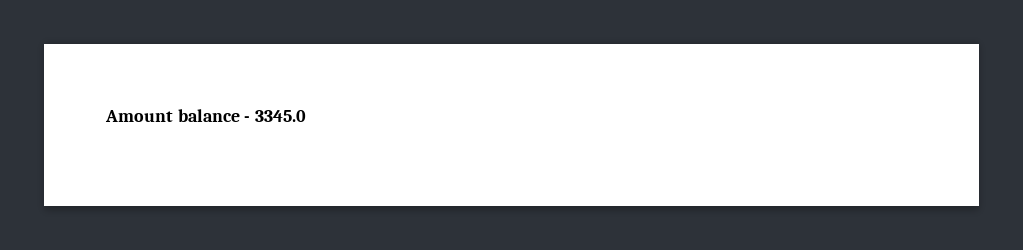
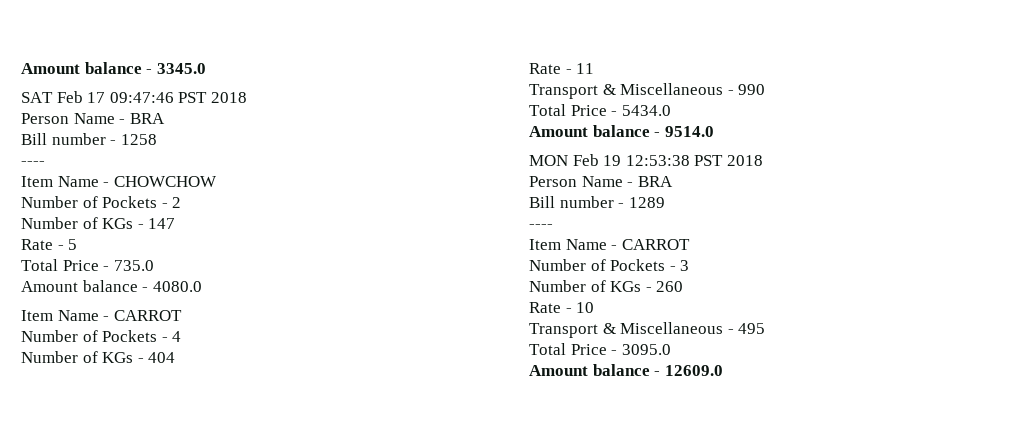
(307, 116) none -> [21,91,247,103] [21,113,165,124] [21,133,157,145] [21,161,45,166] [21,176,217,187] [21,196,182,208] [21,217,176,229] [21,239,78,250] [21,259,154,271] [21,280,202,292] [21,310,182,321] [21,330,182,342] [21,351,176,363] [529,63,595,74] [529,83,766,99] [529,104,671,116] [529,125,714,137] [529,154,763,166] [529,176,673,187] [529,196,665,208] [529,224,553,229] [529,239,690,250] [529,259,690,271] [529,280,684,292] [529,302,595,313] [529,322,766,338] [529,343,671,355] [529,364,723,376] // SAT Feb 17 09:47:46 PST 2018 // Person Name - BRA // Bill number - 1258 // ---- // Item Name - CHOWCHOW // Number of Pockets - 2 // Number of KGs - 147 // Rate - 5 // Total Price - 735.0 // Amount balance - 4080.0 // Item Name - CARROT // Number of Pockets - 4 // Number of KGs - 404 // Rate - 11 // Transport & Miscellaneous - 990 // Total Price - 5434.0 // Amount balance - 9514.0 // MON Feb 19 12:53:38 PST 2018 // Person Name - BRA // Bill number - 1289 // ---- // Item Name - CARROT // Number of Pockets - 3 // Number of KGs - 260 // Rate - 10 // Transport & Miscellaneous - 495 // Total Price - 3095.0 // Amount balance - 12609.0

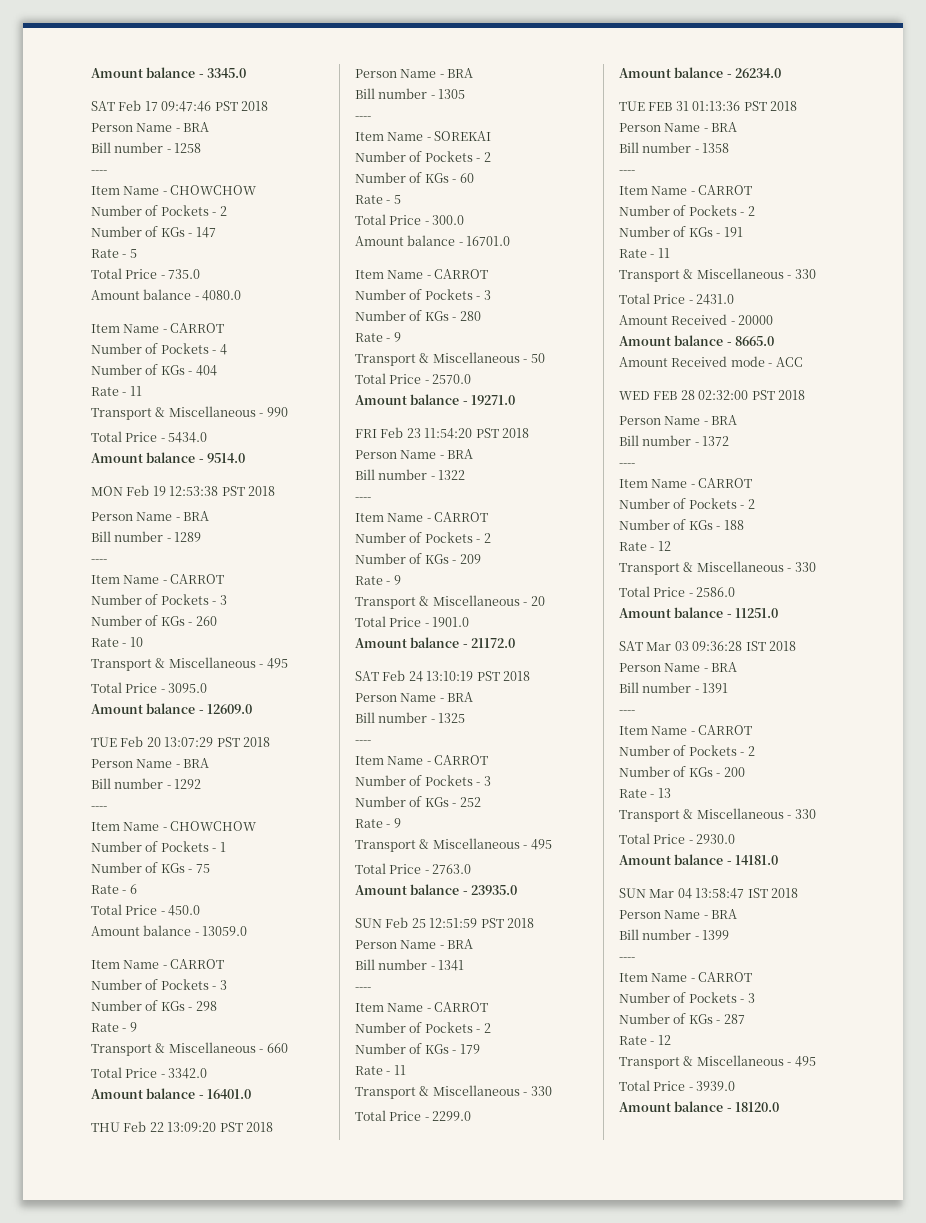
(723, 370) none -> [91,736,270,747] [91,758,210,768] [91,778,202,789] [91,806,107,810] [91,821,258,831] [91,841,226,852] [91,862,210,873] [91,884,137,894] [91,904,201,916] [91,925,248,936] [91,959,225,969] [91,979,227,990] [91,1000,217,1011] [91,1022,137,1032] [91,1042,288,1056] [91,1067,208,1079] [91,1088,252,1099] [91,1121,273,1132] [355,68,474,78] [355,88,466,99] [355,116,371,120] [355,131,492,141] [355,151,491,162] [355,172,474,183] [355,195,401,204] [355,214,465,225] [355,235,511,246] [355,269,489,279] [355,289,491,300] [355,310,481,321] [355,332,401,342] [355,352,545,366] [355,373,472,384] [355,394,516,405] [355,427,529,439] [355,449,474,459] [355,469,466,480] [355,497,371,501] [355,512,489,522] [355,532,491,543] [355,553,481,564] [355,575,401,585] [355,595,545,609] [355,616,470,627] [355,637,516,648] [355,670,530,682] [355,692,474,702] [355,712,466,723] [355,740,371,744] [355,755,489,765] [355,775,491,786] [355,796,481,807] [355,818,401,828] [355,838,552,852] [355,863,472,874] [355,884,518,895] [355,917,534,928] [355,939,474,949] [355,959,465,971] [355,987,371,991] [355,1002,489,1012] [355,1022,491,1033] [355,1043,480,1054] [355,1065,406,1075] [355,1085,552,1099] [355,1110,472,1121] [619,67,782,78] [619,101,797,111] [619,122,738,132] [619,142,730,153] [619,170,635,174] [619,185,753,195] [619,205,755,216] [619,226,743,237] [619,248,670,258] [619,268,816,282] [619,293,735,305] [619,314,774,325] [619,335,775,346] [619,356,803,367] [619,390,805,400] [619,415,738,425] [619,435,730,446] [619,463,635,467] [619,478,753,488] [619,498,755,509] [619,519,744,530] [619,541,671,551] [619,561,816,575] [619,586,736,597] [619,607,779,618] [619,641,796,651] [619,662,738,672] [619,682,729,693] [619,710,635,714] [619,725,753,735] [619,745,755,756] [619,766,745,777] [619,788,671,798] [619,808,816,822] [619,833,736,844] [619,854,779,865] [619,888,798,899] [619,909,738,919] [619,929,730,940] [619,957,635,961] [619,972,753,982] [619,992,755,1003] [619,1013,745,1024] [619,1035,671,1045] [619,1055,816,1069] [619,1080,736,1091] [619,1101,780,1112] // TUE Feb 20 13:07:29 PST 2018 // Person Name - BRA // Bill number - 1292 // ---- // Item Name - CHOWCHOW // Number of Pockets - 1 // Number of KGs - 75 // Rate - 6 // Total Price - 450.0 // Amount balance - 13059.0 // Item Name - CARROT // Number of Pockets - 3 // Number of KGs - 298 // Rate - 9 // Transport & Miscellaneous - 660 // Total Price - 3342.0 // Amount balance - 16401.0 // THU Feb 22 13:09:20 PST 2018 // Person Name - BRA // Bill number - 1305 // ---- // Item Name - SOREKAI // Number of Pockets - 2 // Number of KGs - 60 // Rate - 5 // Total Price - 300.0 // Amount balance - 16701.0 // Item Name - CARROT // Number of Pockets - 3 // Number of KGs - 280 // Rate - 9 // Transport & Miscellaneous - 50 // Total Price - 2570.0 // Amount balance - 19271.0 // FRI Feb 23 11:54:20 PST 2018 // Person Name - BRA // Bill number - 1322 // ---- // Item Name - CARROT // Number of Pockets - 2 // Number of KGs - 209 // Rate - 9 // Transport & Miscellaneous - 20 // Total Price - 1901.0 // Amount balance - 21172.0 // SAT Feb 24 13:10:19 PST 2018 // Person Name - BRA // Bill number - 1325 // ---- // Item Name - CARROT // Number of Pockets - 3 // Number of KGs - 252 // Rate - 9 // Transport & Miscellaneous - 495 // Total Price - 2763.0 // Amount balance - 23935.0 // SUN Feb 25 12:51:59 PST 2018 // Person Name - BRA // Bill number - 1341 // ---- // Item Name - CARROT // Number of Pockets - 2 // Number of KGs - 179 // Rate - 11 // Transport & Miscellaneous - 330 // Total Price - 2299.0 // Amount balance - 26234.0 // TUE FEB 31 01:13:36 PST 2018 // Person Name - BRA // Bill number - 1358 // ---- // Item Name - CARROT // Number of Pockets - 2 // Number of KGs - 191 // Rate - 11 // Transport & Miscellaneous - 330 // Total Price - 2431.0 // Amount Received - 20000 // Amount balance - 8665.0 // Amount Received mode - ACC // WED FEB 28 02:32:00 PST 2018 // Person Name - BRA // Bill number - 1372 // ---- // Item Name - CARROT // Number of Pockets - 2 // Number of KGs - 188 // Rate - 12 // Transport & Miscellaneous - 330 // Total Price - 2586.0 // Amount balance - 11251.0 // SAT Mar 03 09:36:28 IST 2018 // Person Name - BRA // Bill number - 1391 // ---- // Item Name - CARROT // Number of Pockets - 2 // Number of KGs - 200 // Rate - 13 // Transport & Miscellaneous - 330 // Total Price - 2930.0 // Amount balance - 14181.0 // SUN Mar 04 13:58:47 IST 2018 // Person Name - BRA // Bill number - 1399 // ---- // Item Name - CARROT // Number of Pockets - 3 // Number of KGs - 287 // Rate - 12 // Transport & Miscellaneous - 495 // Total Price - 3939.0 // Amount balance - 18120.0

